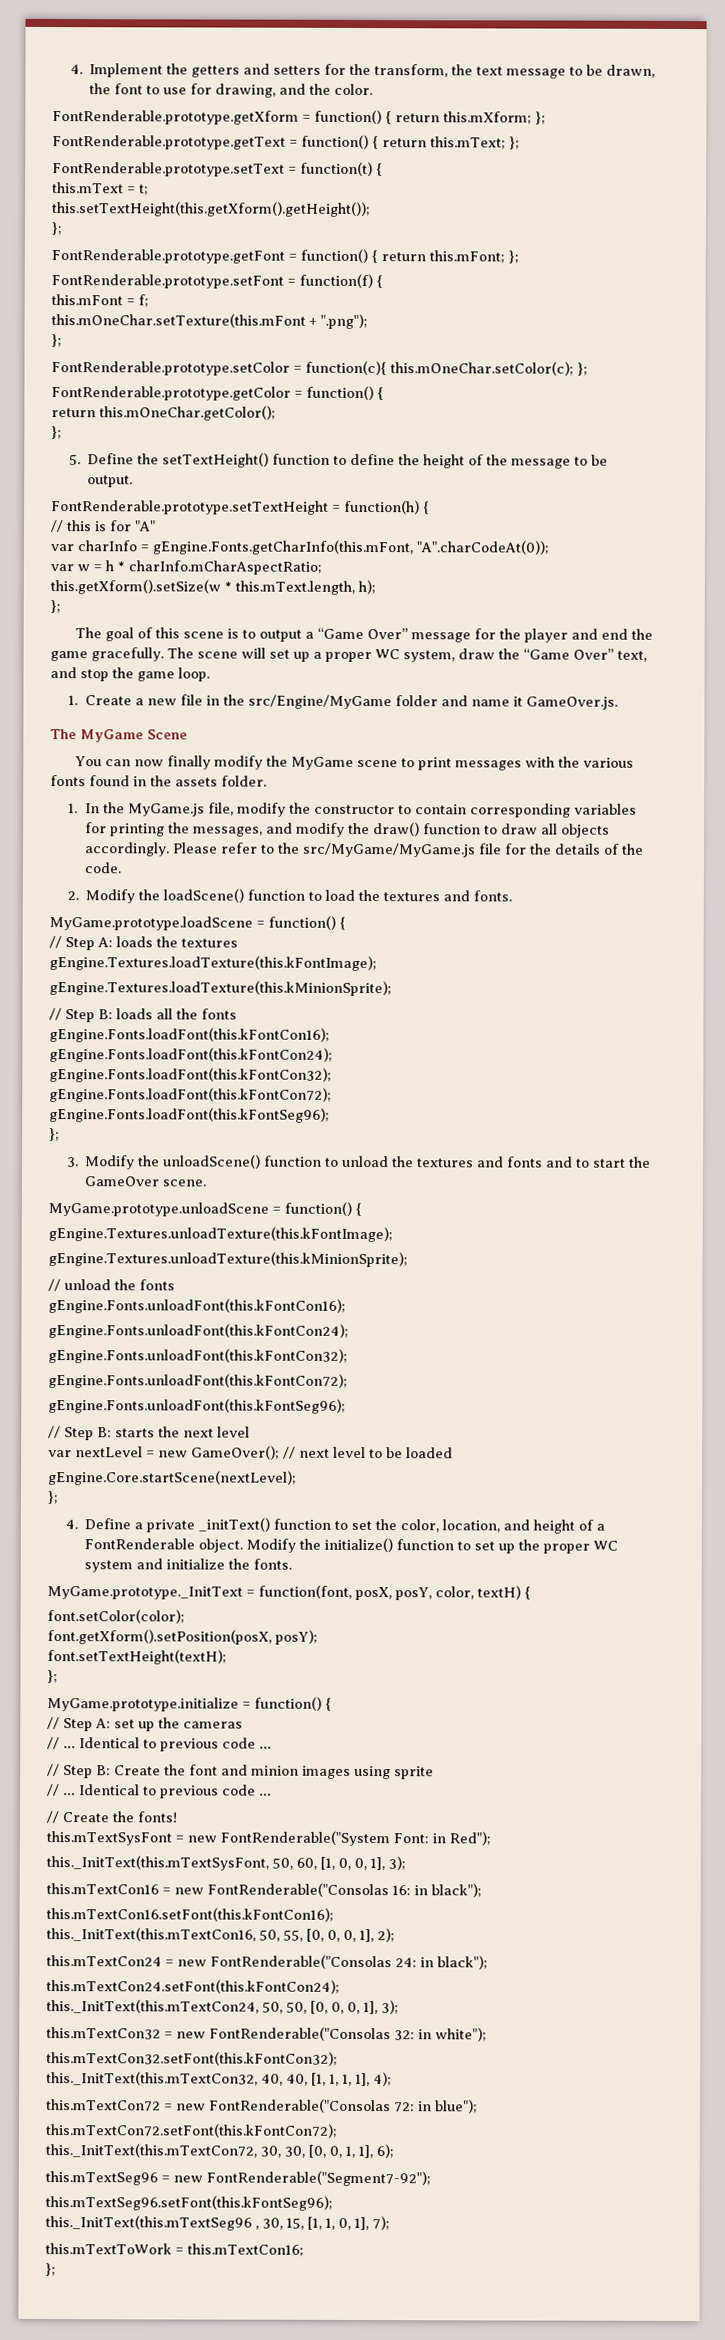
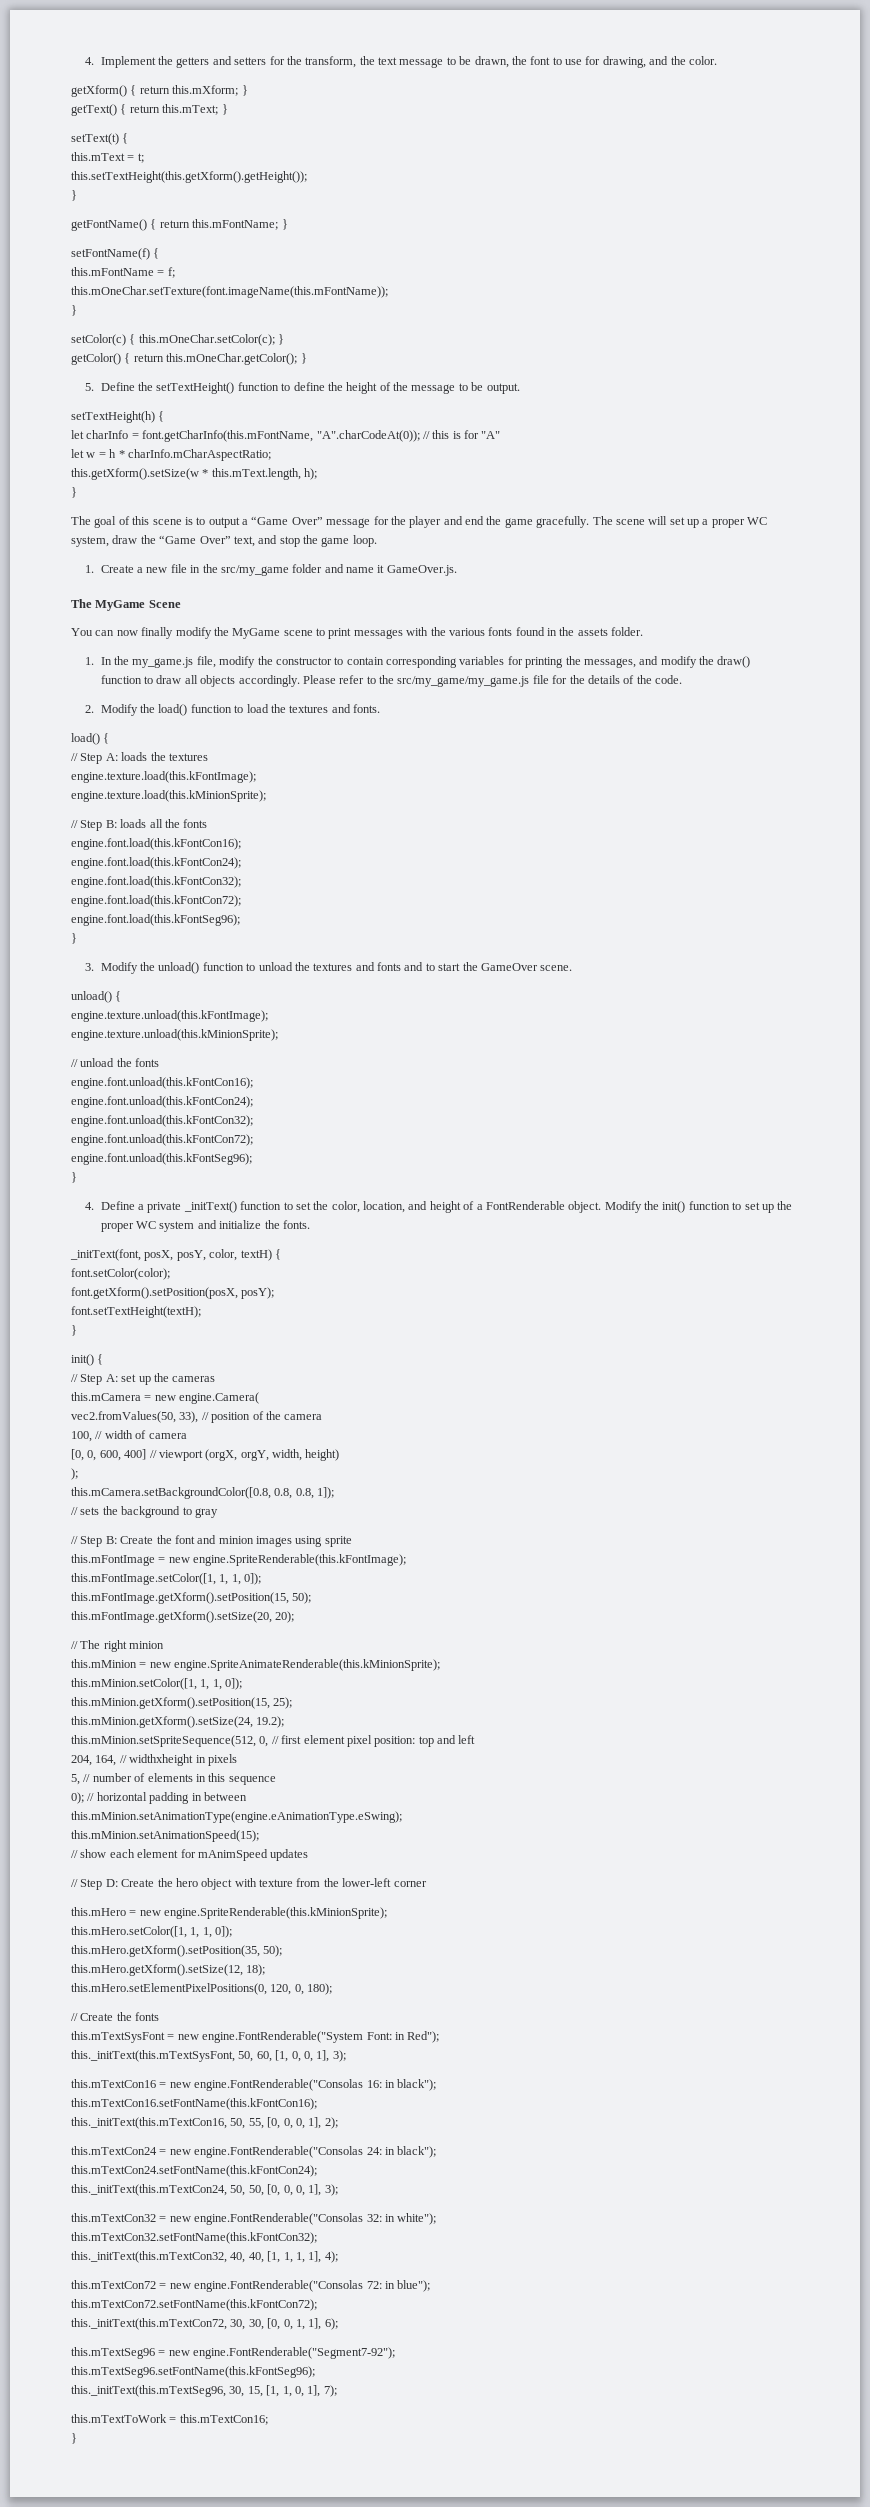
[52,109,546,125] [52,134,520,150] [52,161,373,177] FontRenderable.prototype.getXform = function() { return this.mXform; }; // FontRenderable.prototype.getText = function() { return this.mText; }; // FontRenderable.prototype.setText = function(t) -> [71,85,248,97] [71,104,228,116] [71,133,119,145] getXform() { return this.mXform; } // getText() { return this.mText; } // setText(t)
[51,222,62,236] [51,248,519,264] [51,273,383,289] [51,294,123,306] }; // FontRenderable.prototype.getFont = function() { return this.mFont; }; // FontRenderable.prototype.setFont = function(f) { // this.mFont -> [71,190,77,201] [71,219,288,231] [71,248,160,260] [71,267,154,276] } // getFontName() { return this.mFontName; } // setFontName(f) { // this.mFontName
[51,313,368,330] [51,334,62,348] [51,360,588,376] [51,385,384,401] this.mOneChar.setTexture(this.mFont + ".png"); // }; // FontRenderable.prototype.setColor = function(c){ this.mOneChar.setColor(c); }; // FontRenderable.prototype.getColor = function() { // -> [71,286,388,298] [71,305,77,316] [71,334,285,346] [71,353,131,365] this.mOneChar.setTexture(font.imageName(this.mFontName)); // } // setColor(c) { this.mOneChar.setColor(c); } // getColor() {
[51,426,62,440] // }; -> [300,353,307,364] }
[51,499,430,515] FontRenderable.prototype.setTextHeight = function(h) { // -> [71,411,165,423] [71,430,420,442] setTextHeight(h) { // let charInfo = font.getCharInfo(this.mFontName, "A".charCodeAt(0));
[50,539,549,556] [50,564,74,572] var charInfo = gEngine.Fonts.getCharInfo(this.mFont, "A".charCodeAt(0)); // var -> [71,449,84,458] let
[50,600,61,614] }; -> [71,487,77,498] }
[248,694,393,710] src/Engine/MyGame -> [220,565,289,576] src/my_game
[128,803,206,817] MyGame.js -> [132,657,194,668] my_game.js
[302,842,477,858] src/MyGame/MyGame.js -> [397,676,530,687] src/my_game/my_game.js
[162,888,244,903] loadScene() -> [158,704,188,716] load()
[49,915,336,931] MyGame.prototype.loadScene = function() -> [71,733,100,745] load()
[49,955,377,972] [49,980,392,997] gEngine.Textures.loadTexture(this.kFontImage); // gEngine.Textures.loadTexture(this.kMinionSprite); -> [71,771,256,783] [71,790,266,802] engine.texture.load(this.kFontImage); // engine.texture.load(this.kMinionSprite);
[49,1027,330,1043] [49,1047,333,1063] [49,1067,332,1083] [49,1087,332,1103] [49,1107,330,1123] [49,1128,60,1142] gEngine.Fonts.loadFont(this.kFontCon16); // gEngine.Fonts.loadFont(this.kFontCon24); // gEngine.Fonts.loadFont(this.kFontCon32); // gEngine.Fonts.loadFont(this.kFontCon72); // gEngine.Fonts.loadFont(this.kFontSeg96); // }; -> [71,838,241,850] [71,857,241,869] [71,876,241,888] [71,895,241,907] [71,914,240,926] [71,933,77,944] engine.font.load(this.kFontCon16); // engine.font.load(this.kFontCon24); // engine.font.load(this.kFontCon32); // engine.font.load(this.kFontCon72); // engine.font.load(this.kFontSeg96); // }
[162,1154,261,1169] unloadScene() -> [158,962,200,974] unload()
[48,1201,362,1217] [48,1226,393,1243] [48,1251,408,1268] MyGame.prototype.unloadScene = function() { // gEngine.Textures.unloadTexture(this.kFontImage); // gEngine.Textures.unloadTexture(this.kMinionSprite); -> [71,991,122,1003] [71,1010,268,1022] [71,1029,278,1041] unload() { // engine.texture.unload(this.kFontImage); // engine.texture.unload(this.kMinionSprite);
[48,1298,346,1314] [48,1323,349,1339] [48,1348,348,1364] [48,1373,348,1389] [48,1398,346,1414] [48,1426,250,1441] [48,1445,453,1460] [48,1470,297,1486] [47,1491,58,1505] gEngine.Fonts.unloadFont(this.kFontCon16); // gEngine.Fonts.unloadFont(this.kFontCon24); // gEngine.Fonts.unloadFont(this.kFontCon32); // gEngine.Fonts.unloadFont(this.kFontCon72); // gEngine.Fonts.unloadFont(this.kFontSeg96); // // Step B: starts the next level // var nextLevel = new GameOver(); // next level to be loaded // gEngine.Core.startScene(nextLevel); // }; -> [71,1077,253,1089] [71,1096,253,1108] [71,1115,253,1127] [71,1134,253,1146] [71,1153,252,1165] [71,1172,77,1183] engine.font.unload(this.kFontCon16); // engine.font.unload(this.kFontCon24); // engine.font.unload(this.kFontCon32); // engine.font.unload(this.kFontCon72); // engine.font.unload(this.kFontSeg96); // }
[323,1537,393,1553] initialize() -> [662,1201,686,1213] init()
[47,1584,352,1600] MyGame.prototype._InitText = function(font, -> [70,1249,141,1261] _initText(font,
[47,1670,58,1684] [47,1696,322,1712] }; // MyGame.prototype.initialize = function() -> [71,1325,77,1336] [71,1354,94,1366] } // init()
[47,1737,272,1752] // … Identical to previous code … -> [71,1392,260,1404] [71,1411,323,1423] [71,1430,187,1442] [71,1449,340,1461] [71,1468,78,1480] [71,1487,335,1499] [71,1506,218,1518] this.mCamera = new engine.Camera( // vec2.fromValues(50, 33), // position of the camera // 100, // width of camera // [0, 0, 600, 400] // viewport (orgX, orgY, width, height) // ); // this.mCamera.setBackgroundColor([0.8, 0.8, 0.8, 1]); // // sets the background to gray
[47,1784,272,1799] // … Identical to previous code … -> [71,1554,407,1566] [71,1573,262,1585] [71,1592,312,1604] [71,1611,295,1623] [71,1640,165,1652] [71,1659,441,1671] [71,1678,243,1690] [71,1697,293,1709] [71,1716,285,1728] [71,1735,476,1747] [71,1754,237,1766] [71,1773,276,1785] [71,1792,247,1804] [71,1811,402,1823] [71,1830,259,1842] [71,1849,309,1861] [71,1878,427,1890] [71,1907,388,1919] [71,1926,233,1938] [71,1945,283,1957] [71,1964,266,1976] [71,1983,333,1995] this.mFontImage = new engine.SpriteRenderable(this.kFontImage); // this.mFontImage.setColor([1, 1, 1, 0]); // this.mFontImage.getXform().setPosition(15, 50); // this.mFontImage.getXform().setSize(20, 20); // // The right minion // this.mMinion = new engine.SpriteAnimateRenderable(this.kMinionSprite); // this.mMinion.setColor([1, 1, 1, 0]); // this.mMinion.getXform().setPosition(15, 25); // this.mMinion.getXform().setSize(24, 19.2); // this.mMinion.setSpriteSequence(512, 0, // first element pixel position: top and left // 204, 164, // widthxheight in pixels // 5, // number of elements in this sequence // 0); // horizontal padding in between // this.mMinion.setAnimationType(engine.eAnimationType.eSwing); // this.mMinion.setAnimationSpeed(15); // // show each element for mAnimSpeed updates // // Step D: Create the hero object with texture from the lower-left corner // this.mHero = new engine.SpriteRenderable(this.kMinionSprite); // this.mHero.setColor([1, 1, 1, 0]); // this.mHero.getXform().setPosition(35, 50); // this.mHero.getXform().setSize(12, 18); // this.mHero.setElementPixelPositions(0, 120, 0, 180);
[136,1811,177,1823] fonts! -> [135,2012,160,2021] fonts
[219,1830,390,1847] FontRenderable("System -> [202,2031,364,2043] engine.FontRenderable("System
[46,1855,269,1871] this._InitText(this.mTextSysFont, -> [71,2050,235,2062] this._initText(this.mTextSysFont,
[206,1882,389,1898] FontRenderable("Consolas -> [194,2079,364,2091] engine.FontRenderable("Consolas
[46,1907,334,1922] [46,1927,256,1942] this.mTextCon16.setFont(this.kFontCon16); // this._InitText(this.mTextCon16, -> [71,2098,317,2110] [71,2117,227,2129] this.mTextCon16.setFontName(this.kFontCon16); // this._initText(this.mTextCon16,
[209,1954,392,1970] FontRenderable("Consolas -> [194,2146,364,2158] engine.FontRenderable("Consolas
[46,1979,340,1994] [46,1999,259,2014] this.mTextCon24.setFont(this.kFontCon24); // this._InitText(this.mTextCon24, -> [71,2165,317,2177] [71,2184,227,2196] this.mTextCon24.setFontName(this.kFontCon24); // this._initText(this.mTextCon24,
[208,2026,391,2042] FontRenderable("Consolas -> [194,2213,364,2225] engine.FontRenderable("Consolas
[46,2051,338,2066] [46,2071,258,2086] this.mTextCon32.setFont(this.kFontCon32); // this._InitText(this.mTextCon32, -> [71,2232,317,2244] [71,2251,227,2263] this.mTextCon32.setFontName(this.kFontCon32); // this._initText(this.mTextCon32,
[208,2098,391,2114] FontRenderable("Consolas -> [194,2280,364,2292] engine.FontRenderable("Consolas
[45,2123,338,2138] [45,2143,257,2158] this.mTextCon72.setFont(this.kFontCon72); // this._InitText(this.mTextCon72, -> [71,2299,317,2311] [71,2318,227,2330] this.mTextCon72.setFontName(this.kFontCon72); // this._initText(this.mTextCon72,
[205,2170,431,2187] [45,2195,333,2211] [45,2215,259,2231] FontRenderable("Segment7-92"); // this.mTextSeg96.setFont(this.kFontSeg96); // this._InitText(this.mTextSeg96 , -> [193,2347,396,2359] [71,2366,315,2378] [71,2385,226,2397] engine.FontRenderable("Segment7-92"); // this.mTextSeg96.setFontName(this.kFontSeg96); // this._initText(this.mTextSeg96,
[45,2263,56,2277] }; -> [71,2433,77,2444] }

